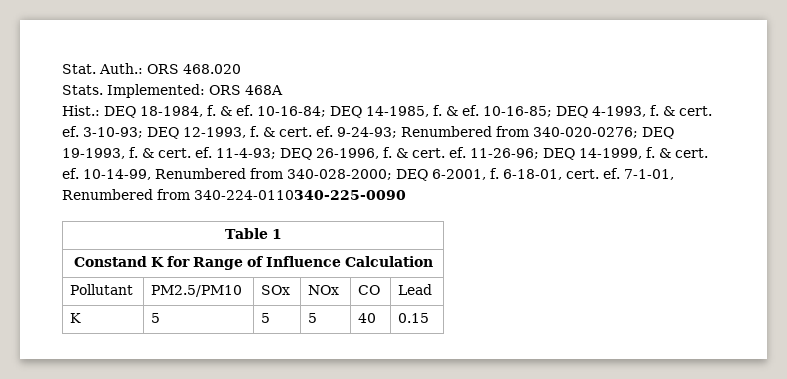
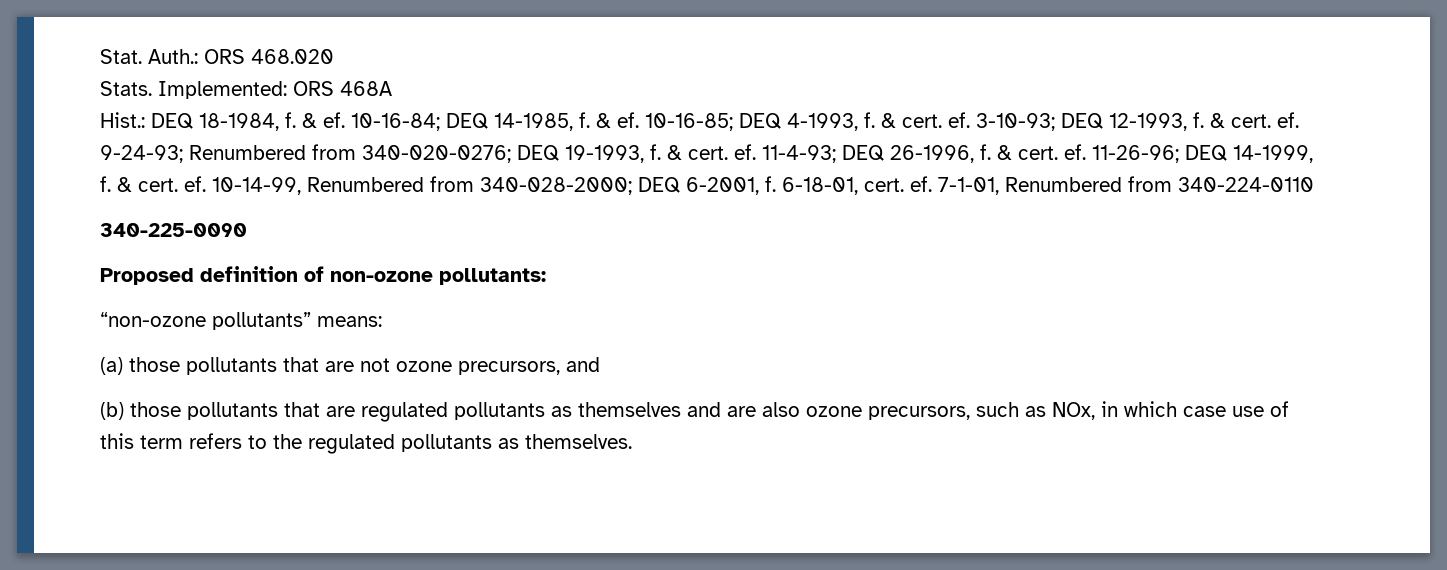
[194,190,406,200] [224,228,282,239] [73,256,433,270] [70,284,134,295] [151,285,243,297] [261,285,291,295] [308,285,340,295] [358,285,381,295] [398,284,433,295] [70,313,82,323] [151,313,161,323] [261,313,271,323] [308,313,318,323] [358,313,377,323] [398,313,430,323] 340-224-0110340-225-0090 // Table 1 // Constand K for Range of Influence Calculation // Pollutant | PM2.5/PM10 | SOx | NOx | CO | Lead // K | 5 | 5 | 5 | 40 | 0.15 -> [1178,177,1314,192] [100,223,247,237] [100,266,546,285] [100,312,382,330] [100,357,600,375] [100,401,1289,422] [100,433,632,454] 340-224-0110 // 340-225-0090 // Proposed definition of non-ozone pollutants: // “non-ozone pollutants” means: // (a) those pollutants that are not ozone precursors, and // (b) those pollutants that are regulated pollutants as themselves and are also ozone precursors, such as NOx, in which case use of this term refers to the regulated pollutants as themselves.

